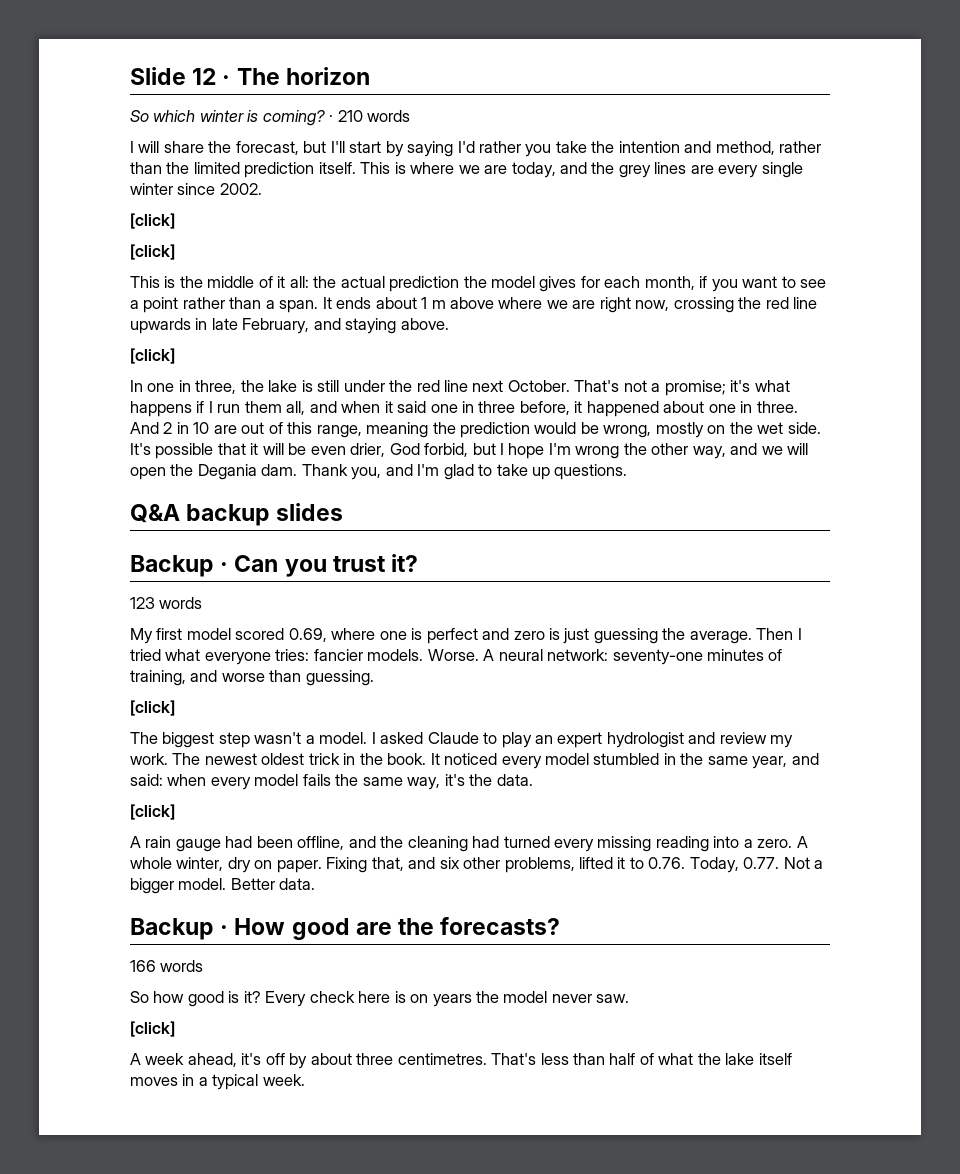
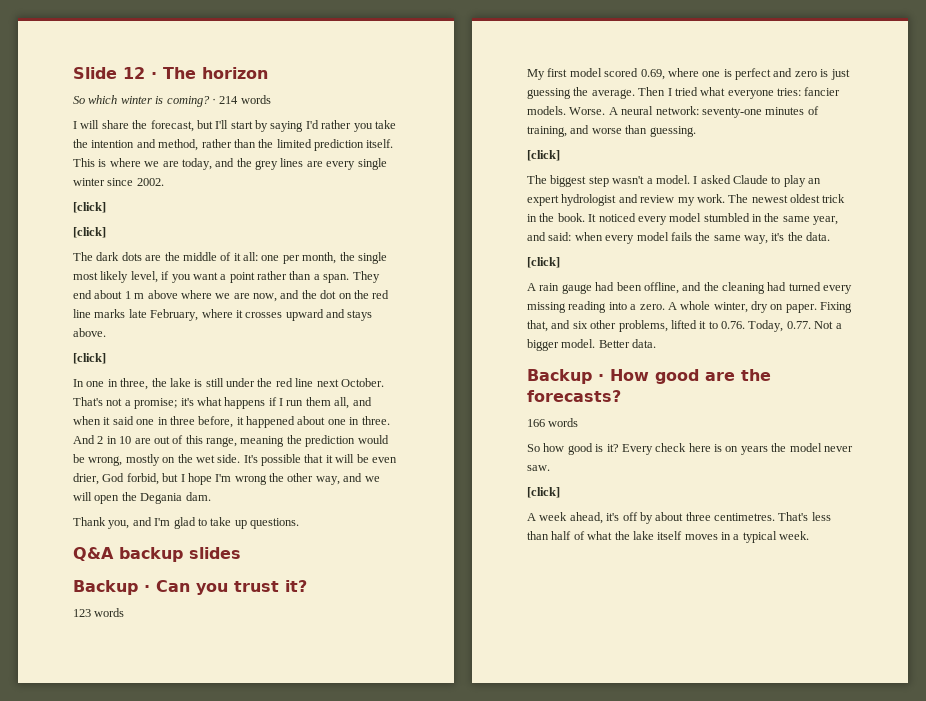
[337,110,363,122] 210 -> [219,96,239,104] 214
[130,276,176,288] This is -> [73,252,162,261] The dark dots are
[313,276,695,292] the actual prediction the model gives for each month, -> [261,252,387,264] [73,271,158,283] one per month, the single most likely level,
[781,276,827,288] to see -> (218, 276) none
[322,297,372,309] It ends -> [352,271,380,283] [73,290,92,299] They end
[599,297,818,313] [130,318,397,334] right now, crossing the red line upwards in late February, and staying -> [253,290,390,302] [73,309,373,321] now, and the dot on the red line marks late February, where it crosses upward and stays
(298, 470) none -> (211, 496) //

